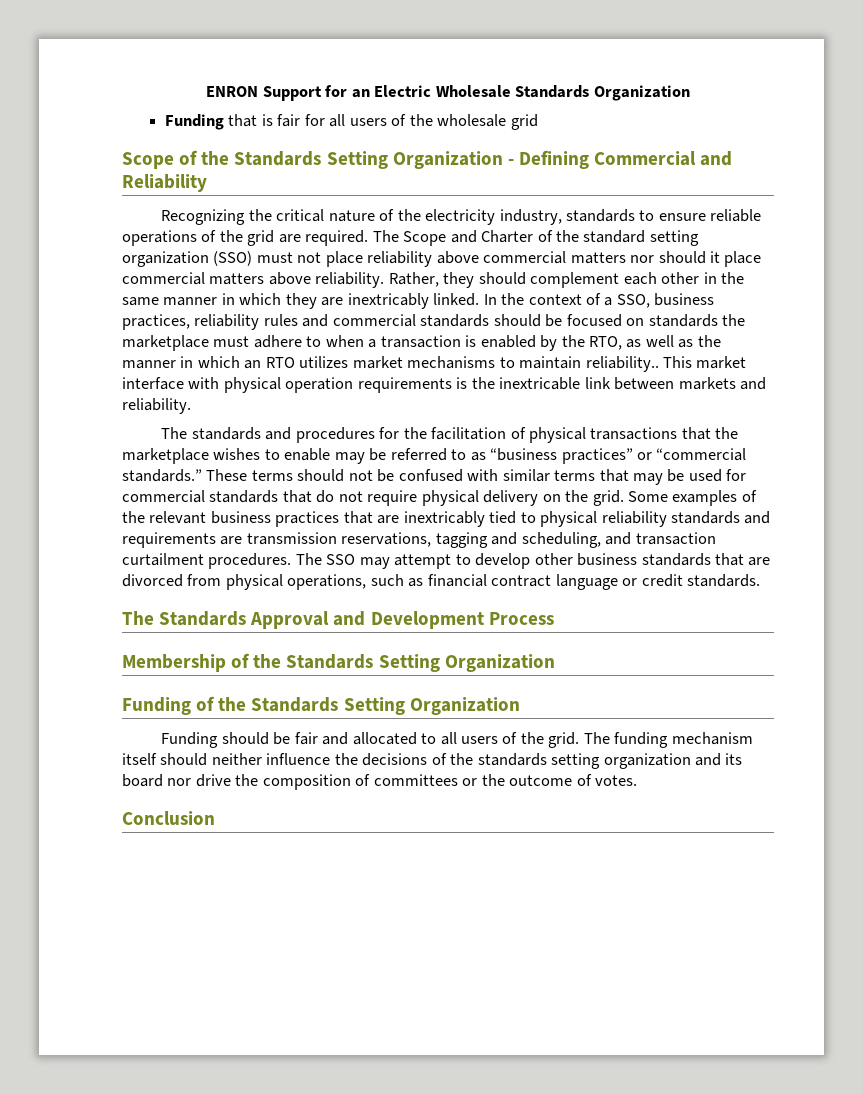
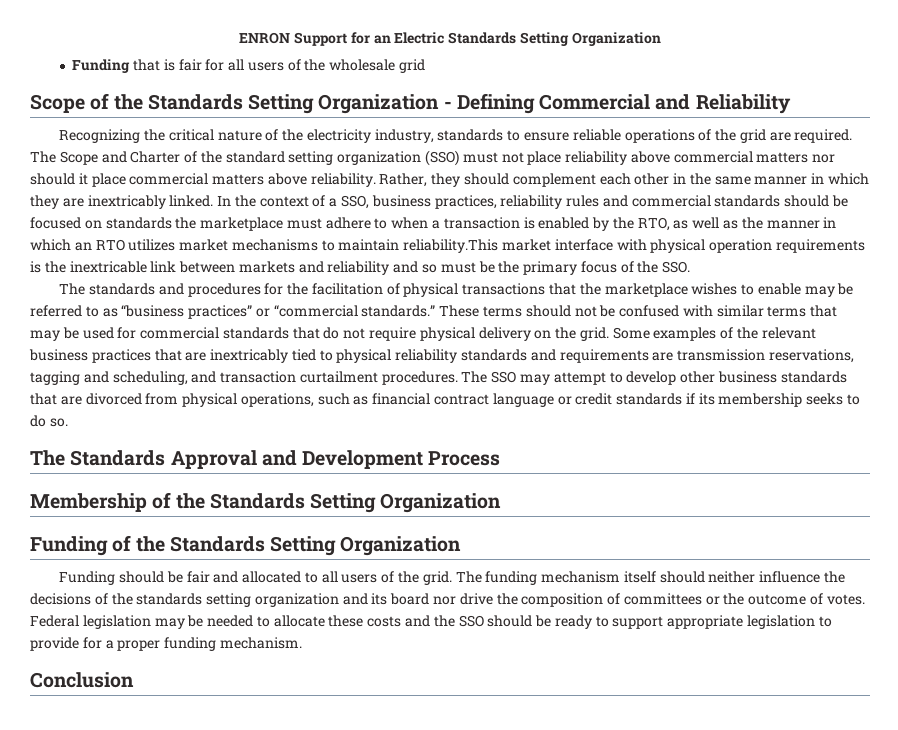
[435,85,590,98] Wholesale Standards -> [448,32,569,46] Standards Setting
[585,356,693,372] reliability.. This -> [403,239,499,253] reliability.This
[122,398,191,414] reliability. -> [327,261,691,275] reliability and so must be the primary focus of the SSO.
[687,574,761,587] standards. -> [616,393,861,407] [30,415,68,427] standards if its membership seeks to do so.
(638, 780) none -> [30,615,832,629] [30,637,302,651] Federal legislation may be needed to allocate these costs and the SSO should be ready to support appropriate legislation to provide for a proper funding mechanism.

